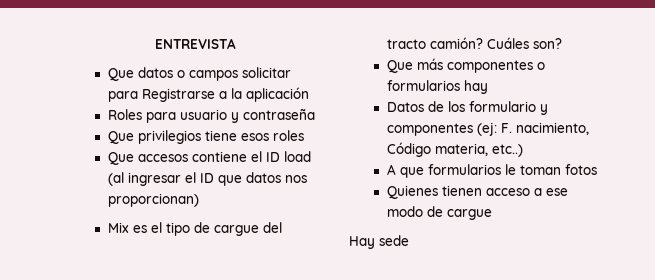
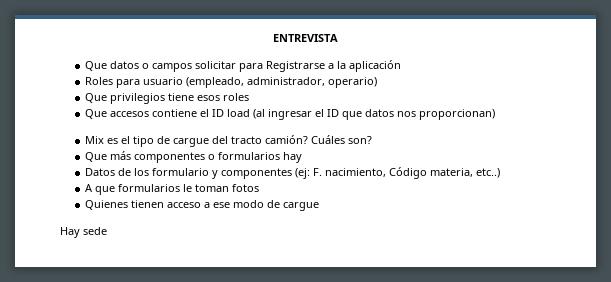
[230,108,315,123] y contraseña -> [185,77,377,88] (empleado, administrador, operario)

